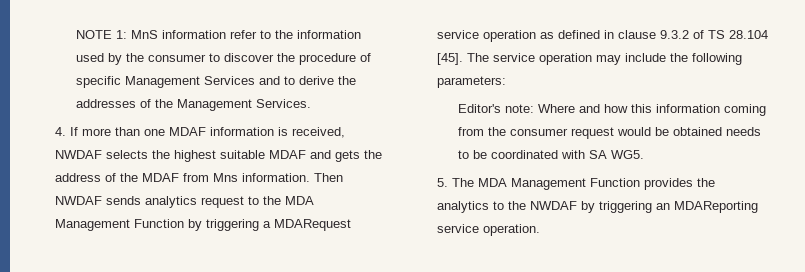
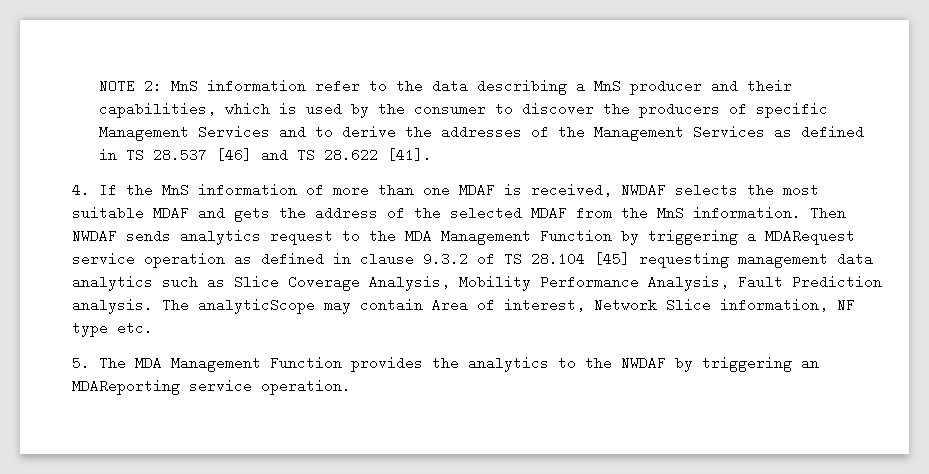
[115,30,127,39] 1: -> [143,79,162,93] 2:
[296,30,361,39] information -> [431,79,792,95] [98,102,297,118] data describing a MnS producer and their capabilities, which is
[298,53,356,65] procedure -> [638,102,720,118] producers
[255,99,311,108] [55,127,79,136] Services. // 4. If -> [692,125,864,139] [98,148,432,162] [72,183,325,197] Services as defined in TS 28.537 [46] and TS 28.622 [41]. // 4. If the MnS information of
[210,127,275,136] information -> (496, 190) none
[174,150,217,162] highest -> [783,185,820,195] most
(139, 177) none -> [450,206,523,220] selected
[213,173,239,182] Mns -> [621,206,685,220] the MnS
[437,53,743,65] [437,76,507,88] [457,104,766,116] [457,127,761,139] [457,150,644,159] [45]. The service operation may include the following parameters: // Editor's note: Where and how this information coming from the consumer request would be obtained needs to be coordinated with SA WG5. -> [594,252,874,268] [72,275,883,291] [72,298,856,314] [72,321,154,337] [45] requesting management data analytics such as Slice Coverage Analysis, Mobility Performance Analysis, Fault Prediction analysis. The analyticScope may contain Area of interest, Network Slice information, NF type etc.

